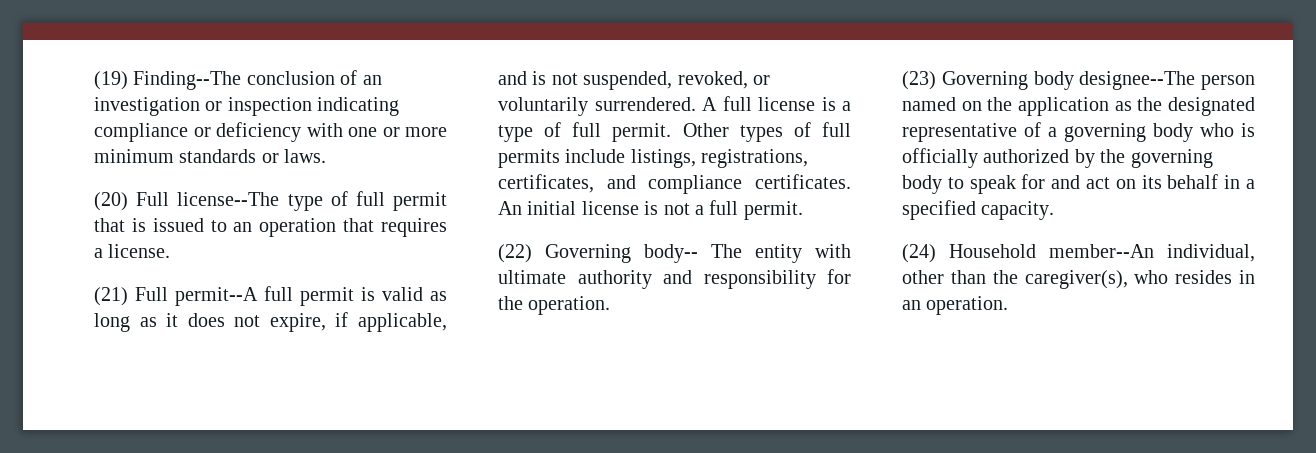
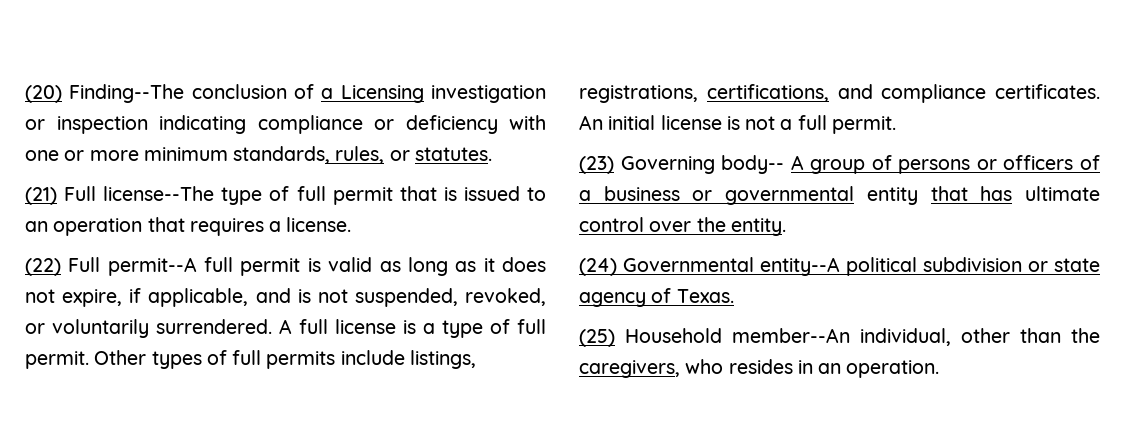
[94,71,128,90] (19) -> [25,85,62,103] (20)
[362,75,382,85] an -> [321,85,424,103] a Licensing
[179,149,327,163] [94,192,128,211] standards or laws. // (20) -> [233,146,492,164] [25,187,57,205] standards, rules, or statutes. // (21)
[94,287,128,306] (21) -> [25,258,61,276] (22)
[498,174,594,193] certificates, -> [706,84,829,102] certifications,
[498,244,532,263] (22) -> [579,156,614,174] (23)
[711,244,851,263] [498,269,851,289] [498,296,611,315] [902,71,1255,90] [902,97,1255,116] [902,122,1255,142] [902,148,1213,168] [902,174,1255,194] [902,200,1055,220] [902,244,936,263] The entity with ultimate authority and responsibility for the operation. // (23) Governing body designee--The person named on the application as the designated representative of a governing body who is officially authorized by the governing body to speak for and act on its behalf in a specified capacity. // (24) -> [790,155,1100,174] [579,186,1100,205] [579,217,786,236] [579,257,1100,276] [579,288,734,307] [579,329,615,347] A group of persons or officers of a business or governmental entity that has ultimate control over the entity. // (24) Governmental entity--A political subdivision or state agency of Texas. // (25)
[1024,270,1128,289] caregiver(s), -> [579,360,680,378] caregivers,

